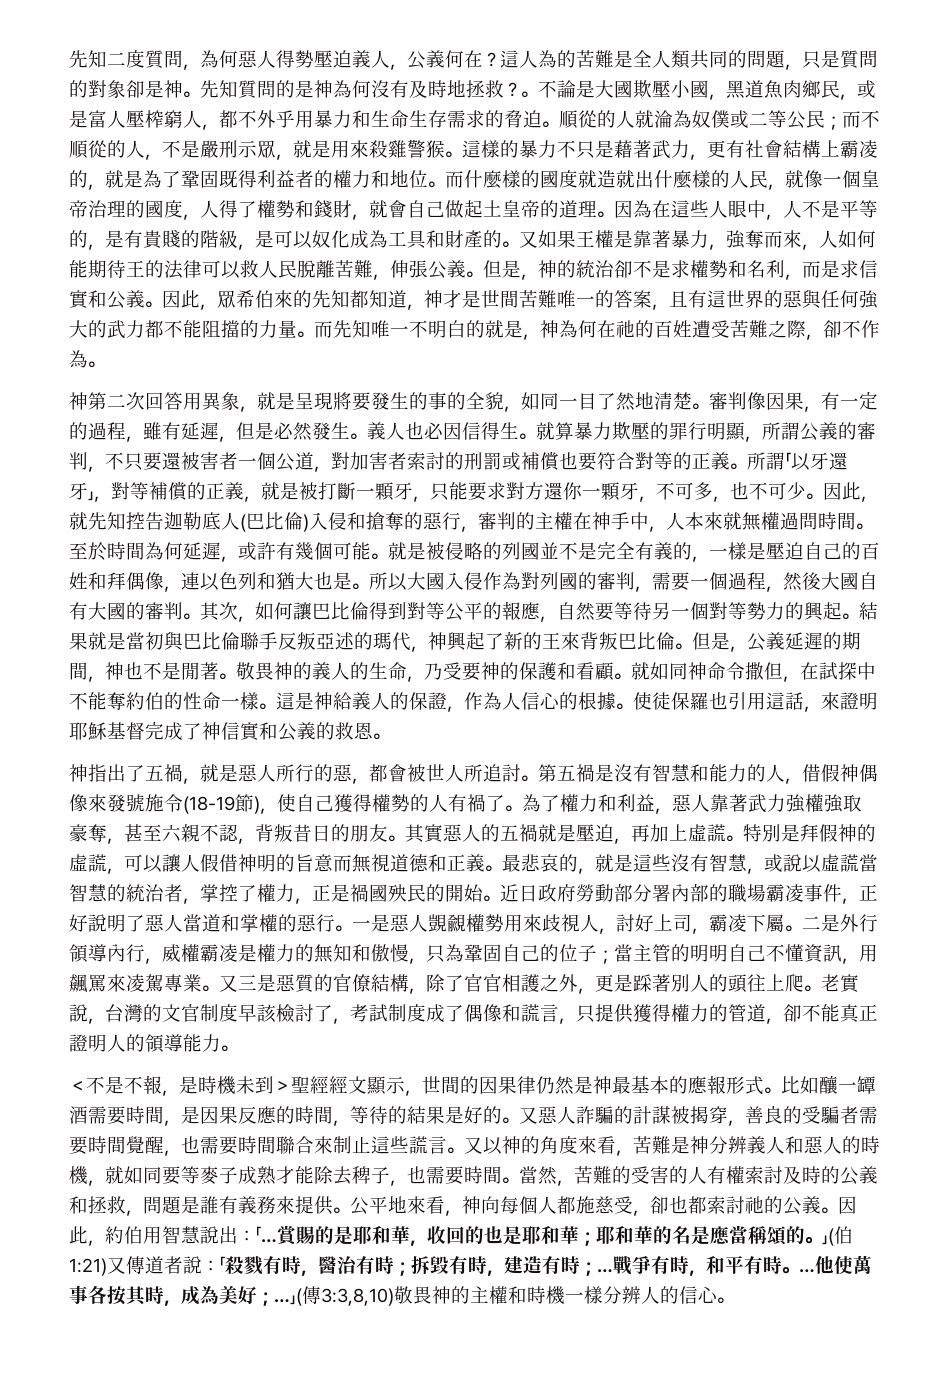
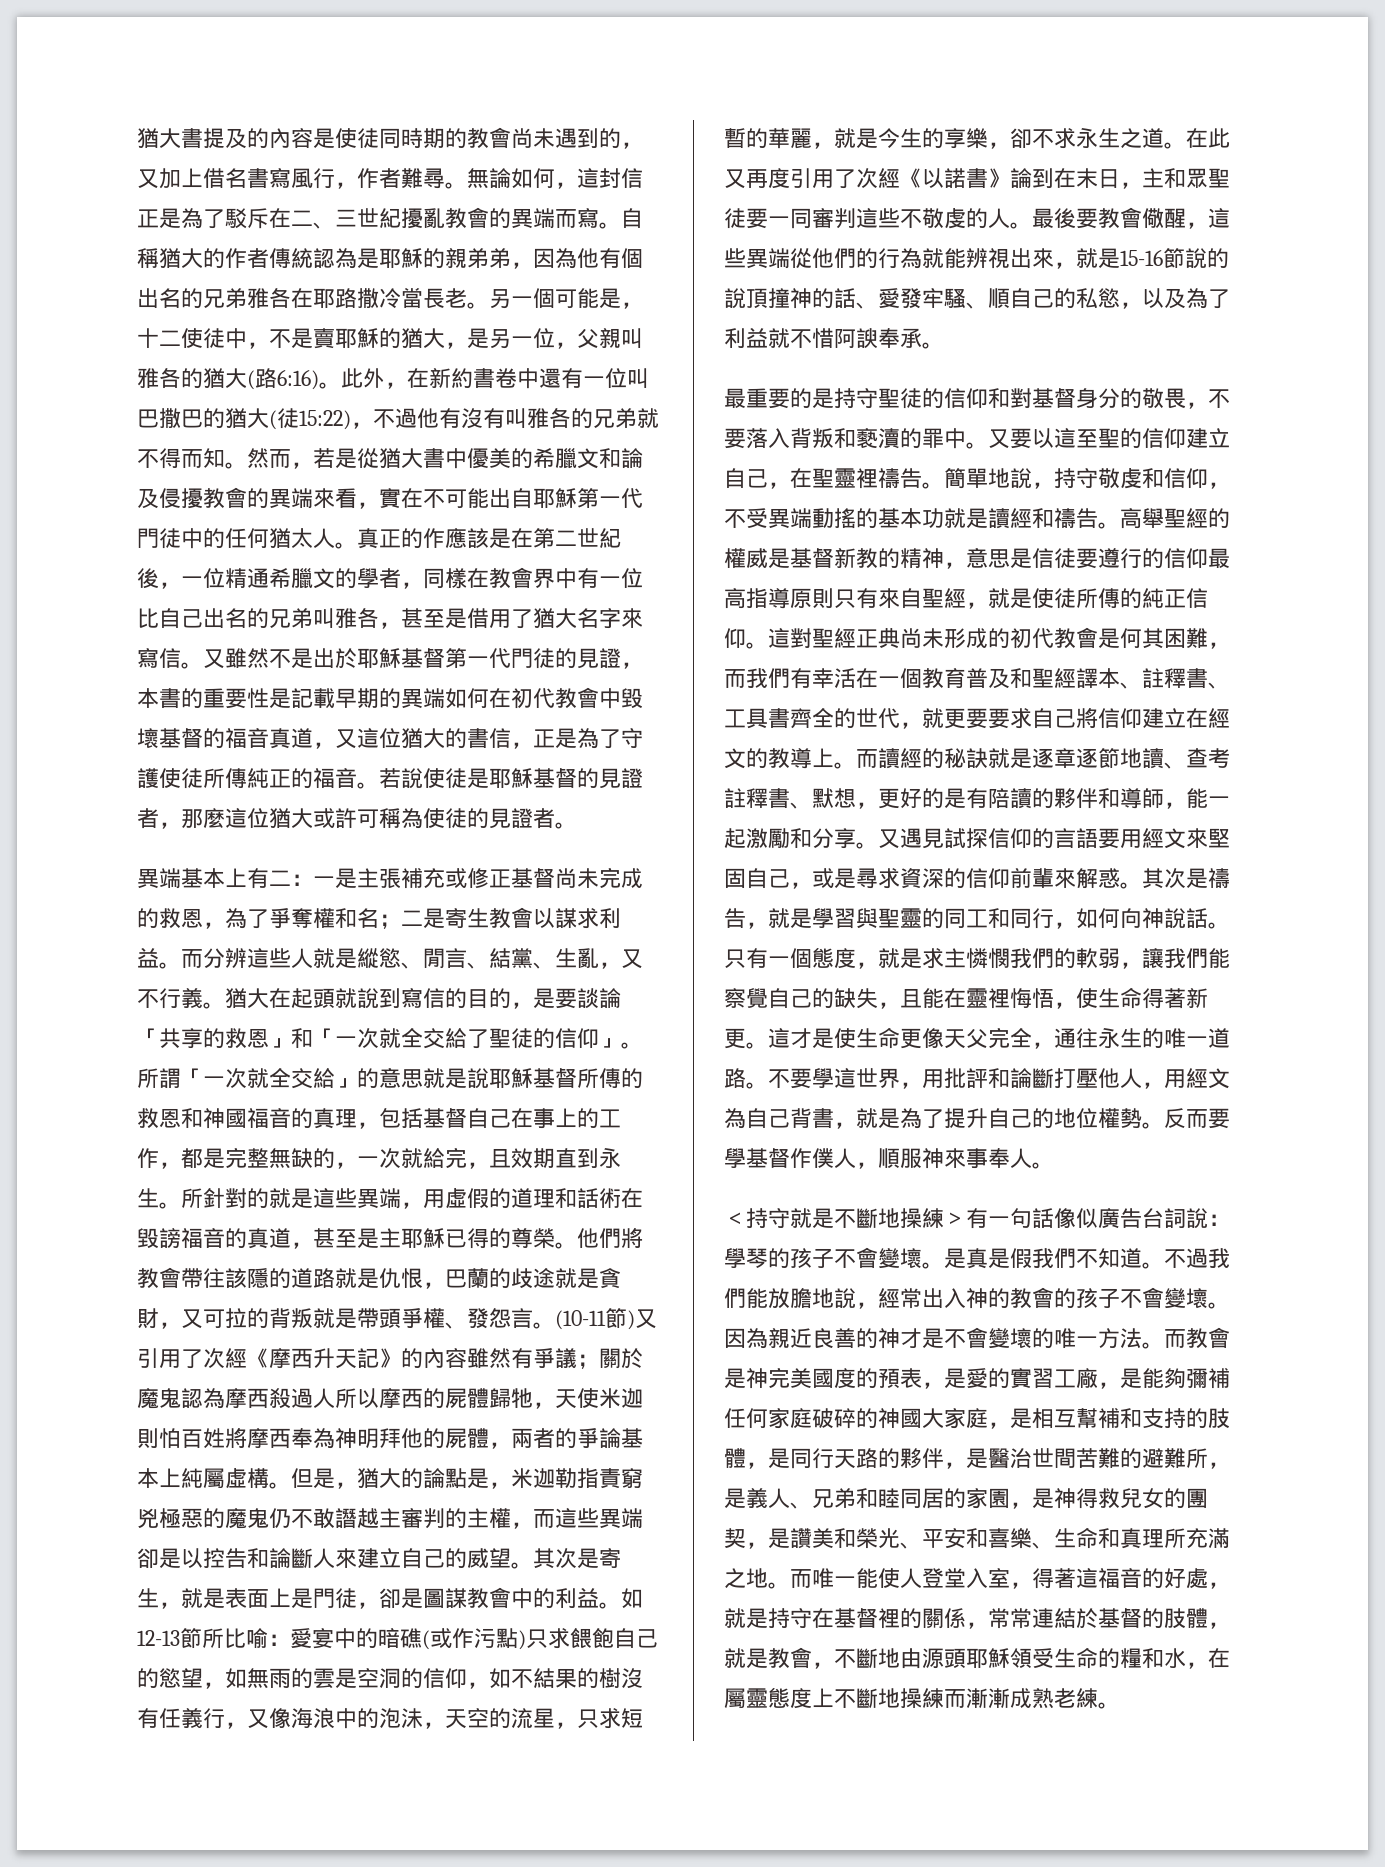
[69,50,878,70] [69,80,876,100] [69,110,880,130] [69,139,878,160] [69,170,880,190] [69,200,878,220] [69,230,876,250] [69,260,878,280] [69,289,878,310] [69,320,880,340] [69,350,105,368] [69,391,878,412] [69,422,876,442] [69,451,848,472] [69,481,878,502] [69,512,873,532] [69,541,880,562] [69,572,878,592] [69,601,878,622] [69,631,861,652] [69,662,876,682] [69,692,878,712] [69,721,390,741] [69,764,878,784] [69,794,862,814] [69,824,876,844] [69,854,878,874] [69,884,878,904] [69,914,878,934] [69,944,878,964] [69,974,860,994] [69,1004,878,1024] [69,1034,238,1053] [69,1075,876,1096] [69,1105,878,1126] [69,1136,880,1156] [69,1166,878,1186] [69,1196,857,1216] [69,1225,853,1246] [69,1255,872,1276] [69,1285,718,1306] 先知二度質問，為何惡人得勢壓迫義人，公義何在？這人為的苦難是全人類共同的問題，只是質問的對象卻是神。先知質問的是神為何沒有及時地拯救？。不論是大國欺壓小國，黑道魚肉鄉民，或是富人壓榨窮人，都不外乎用暴力和生命生存需求的脅迫。順從的人就淪為奴僕或二等公民；而不順從的人，不是嚴刑示眾，就是用來殺雞警猴。這樣的暴力不只是藉著武力，更有社會結構上霸凌的，就是為了鞏固既得利益者的權力和地位。而什麼樣的國度就造就出什麼樣的人民，就像一個皇帝治理的國度，人得了權勢和錢財，就會自己做起土皇帝的道理。因為在這些人眼中，人不是平等的，是有貴賤的階級，是可以奴化成為工具和財產的。又如果王權是靠著暴力，強奪而來，人如何能期待王的法律可以救人民脫離苦難，伸張公義。但是，神的統治卻不是求權勢和名利，而是求信實和公義。因此，眾希伯來的先知都知道，神才是世間苦難唯一的答案，且有這世界的惡與任何強大的武力都不能阻擋的力量。而先知唯一不明白的就是，神為何在祂的百姓遭受苦難之際，卻不作為。 // 神第二次回答用異象，就是呈現將要發生的事的全貌，如同一目了然地清楚。審判像因果，有一定的過程，雖有延遲，但是必然發生。義人也必因信得生。就算暴力欺壓的罪行明顯，所謂公義的審判，不只要還被害者一個公道，對加害者索討的刑罰或補償也要符合對等的正義。所謂「以牙還牙」，對等補償的正義，就是被打斷一顆牙，只能要求對方還你一顆牙，不可多，也不可少。因此，就先知控告迦勒底人(巴比倫)入侵和搶奪的惡行，審判的主權在神手中，人本來就無權過問時間。至於時間為何延遲，或許有幾個可能。就是被侵略的列國並不是完全有義的，一樣是壓迫自己的百姓和拜偶像，連以色列和猶大也是。所以大國入侵作為對列國的審判，需要一個過程，然後大國自有大國的審判。其次，如何讓巴比倫得到對等公平的報應，自然要等待另一個對等勢力的興起。結果就是當初與巴比倫聯手反叛亞述的瑪代，神興起了新的王來背叛巴比倫。但是，公義延遲的期間，神也不是閒著。敬畏神的義人的生命，乃受要神的保護和看顧。就如同神命令撒但，在試探中不能奪約伯的性命一樣。這是神給義人的保證，作為人信心的根據。使徒保羅也引用這話，來證明耶穌基督完成了神信實和公義的救恩。 // 神指出了五禍，就是惡人所行的惡，都會被世人所追討。第五禍是沒有智慧和能力的人，借假神偶像來發號施令(18-19節)，使自己獲得權勢的人有禍了。為了權力和利益，惡人靠著武力強權強取豪奪，甚至六親不認，背叛昔日的朋友。其實惡人的五禍就是壓迫，再加上虛謊。特別是拜假神的虛謊，可以讓人假借神明的旨意而無視道德和正義。最悲哀的，就是這些沒有智慧，或說以虛謊當智慧的統治者，掌控了權力，正是禍國殃民的開始。近日政府勞動部分署內部的職場霸凌事件，正好說明了惡人當道和掌權的惡行。一是惡人覬覦權勢用來歧視人，討好上司，霸凌下屬。二是外行領導內行，威權霸凌是權力的無知和傲慢，只為鞏固自己的位子；當主管的明明自己不懂資訊，用飆罵來凌駕專業。又三是惡質的官僚結構，除了官官相護之外，更是踩著別人的頭往上爬。老實說，台灣的文官制度早該檢討了，考試制度成了偶像和謊言，只提供獲得權力的管道，卻不能真正證明人的領導能力。 // ＜不是不報，是時機未到＞聖經經文顯示，世間的因果律仍然是神最基本的應報形式。比如釀一罈酒需要時間，是因果反應的時間，等待的結果是好的。又惡人詐騙的計謀被揭穿，善良的受騙者需要時間覺醒，也需要時間聯合來制止這些謊言。又以神的角度來看，苦難是神分辨義人和惡人的時機，就如同要等麥子成熟才能除去稗子，也需要時間。當然，苦難的受害的人有權索討及時的公義和拯救，問題是誰有義務來提供。公平地來看，神向每個人都施慈受，卻也都索討祂的公義。因此，約伯用智慧說出：「…賞賜的是耶和華，收回的也是耶和華；耶和華的名是應當稱頌的。」(伯1:21)又傳道者說：「殺戮有時，醫治有時；拆毀有時，建造有時；…戰爭有時，和平有時。…他使萬事各按其時，成為美好；…」(傳3:3,8,10)敬畏神的主權和時機一樣分辨人的信心 -> [137,127,643,149] [137,167,643,189] [137,207,643,229] [137,248,643,269] [137,287,643,309] [137,328,643,349] [137,368,649,390] [137,408,659,430] [137,447,643,469] [137,487,643,509] [137,528,621,549] [137,567,643,589] [137,608,643,629] [137,648,643,669] [137,687,643,709] [137,727,643,749] [137,768,643,789] [137,807,577,829] [137,867,643,889] [137,907,621,929] [137,947,643,969] [137,987,621,1009] [137,1028,643,1049] [137,1067,643,1089] [137,1108,621,1129] [137,1147,621,1169] [137,1187,643,1209] [137,1227,643,1249] [137,1267,621,1289] [137,1308,657,1330] [137,1348,643,1369] [137,1388,643,1409] [137,1427,643,1449] [137,1468,643,1489] [137,1507,643,1529] [137,1548,621,1569] [137,1587,643,1609] [137,1628,658,1650] [137,1668,643,1689] [137,1707,643,1729] [724,128,1230,149] [724,168,1230,189] [724,207,1230,229] [724,248,1229,269] [724,288,1230,309] [724,327,944,349] [724,388,1230,409] [724,427,1230,449] [724,468,1230,489] [724,508,1230,529] [724,547,1230,569] [724,588,1208,609] [724,627,1230,649] [724,668,1230,689] [724,707,1230,729] [724,748,1230,769] [724,788,1230,809] [724,828,1230,849] [724,867,1230,889] [724,908,1230,929] [724,947,1230,969] [724,987,1208,1009] [724,1027,1230,1049] [724,1067,1230,1089] [724,1108,1230,1129] [724,1148,1054,1169] [724,1208,1230,1229] [724,1247,1230,1269] [724,1287,1230,1309] [724,1327,1230,1349] [724,1367,1230,1389] [724,1407,1230,1429] [724,1448,1230,1469] [724,1487,1208,1509] [724,1527,1230,1549] [724,1567,1230,1589] [724,1608,1230,1629] [724,1647,1230,1669] [724,1687,1098,1709] 猶大書提及的內容是使徒同時期的教會尚未遇到的，又加上借名書寫風行，作者難尋。無論如何，這封信正是為了駁斥在二、三世紀擾亂教會的異端而寫。自稱猶大的作者傳統認為是耶穌的親弟弟，因為他有個出名的兄弟雅各在耶路撒冷當長老。另一個可能是，十二使徒中，不是賣耶穌的猶大，是另一位，父親叫雅各的猶大(路6:16)。此外，在新約書卷中還有一位叫巴撒巴的猶大(徒15:22)，不過他有沒有叫雅各的兄弟就不得而知。然而，若是從猶大書中優美的希臘文和論及侵擾教會的異端來看，實在不可能出自耶穌第一代門徒中的任何猶太人。真正的作應該是在第二世紀後，一位精通希臘文的學者，同樣在教會界中有一位比自己出名的兄弟叫雅各，甚至是借用了猶大名字來寫信。又雖然不是出於耶穌基督第一代門徒的見證，本書的重要性是記載早期的異端如何在初代教會中毀壞基督的福音真道，又這位猶大的書信，正是為了守護使徒所傳純正的福音。若說使徒是耶穌基督的見證者，那麼這位猶大或許可稱為使徒的見證者。 // 異端基本上有二：一是主張補充或修正基督尚未完成的救恩，為了爭奪權和名；二是寄生教會以謀求利益。而分辨這些人就是縱慾、閒言、結黨、生亂，又不行義。猶大在起頭就說到寫信的目的，是要談論「共享的救恩」和「一次就全交給了聖徒的信仰」。所謂「一次就全交給」的意思就是說耶穌基督所傳的救恩和神國福音的真理，包括基督自己在事上的工作，都是完整無缺的，一次就給完，且效期直到永生。所針對的就是這些異端，用虛假的道理和話術在毀謗福音的真道，甚至是主耶穌已得的尊榮。他們將教會帶往該隱的道路就是仇恨，巴蘭的歧途就是貪財，又可拉的背叛就是帶頭爭權、發怨言。(10-11節)又引用了次經《摩西升天記》的內容雖然有爭議；關於魔鬼認為摩西殺過人所以摩西的屍體歸牠，天使米迦則怕百姓將摩西奉為神明拜他的屍體，兩者的爭論基本上純屬虛構。但是，猶大的論點是，米迦勒指責窮兇極惡的魔鬼仍不敢譖越主審判的主權，而這些異端卻是以控告和論斷人來建立自己的威望。其次是寄生，就是表面上是門徒，卻是圖謀教會中的利益。如12-13節所比喻：愛宴中的暗礁(或作污點)只求餵飽自己的慾望，如無雨的雲是空洞的信仰，如不結果的樹沒有任義行，又像海浪中的泡沬，天空的流星，只求短暫的華麗，就是今生的享樂，卻不求永生之道。在此又再度引用了次經《以諾書》論到在末日，主和眾聖徒要一同審判這些不敬虔的人。最後要教會儆醒，這些異端從他們的行為就能辨視出來，就是15-16節說的說頂撞神的話、愛發牢騷、順自己的私慾，以及為了利益就不惜阿諛奉承。 // 最重要的是持守聖徒的信仰和對基督身分的敬畏，不要落入背叛和褻瀆的罪中。又要以這至聖的信仰建立自己，在聖靈裡禱告。簡單地說，持守敬虔和信仰，不受異端動搖的基本功就是讀經和禱告。高舉聖經的權威是基督新教的精神，意思是信徒要遵行的信仰最高指導原則只有來自聖經，就是使徒所傳的純正信仰。這對聖經正典尚未形成的初代教會是何其困難，而我們有幸活在一個教育普及和聖經譯本、註釋書、工具書齊全的世代，就更要要求自己將信仰建立在經文的教導上。而讀經的秘訣就是逐章逐節地讀、查考註釋書、默想，更好的是有陪讀的夥伴和導師，能一起激勵和分享。又遇見試探信仰的言語要用經文來堅固自己，或是尋求資深的信仰前輩來解惑。其次是禱告，就是學習與聖靈的同工和同行，如何向神說話。只有一個態度，就是求主憐憫我們的軟弱，讓我們能察覺自己的缺失，且能在靈裡悔悟，使生命得著新更。這才是使生命更像天父完全，通往永生的唯一道路。不要學這世界，用批評和論斷打壓他人，用經文為自己背書，就是為了提升自己的地位權勢。反而要學基督作僕人，順服神來事奉人。 // ＜持守就是不斷地操練＞有一句話像似廣告台詞說：學琴的孩子不會變壞。是真是假我們不知道。不過我們能放膽地說，經常出入神的教會的孩子不會變壞。因為親近良善的神才是不會變壞的唯一方法。而教會是神完美國度的預表，是愛的實習工廠，是能夠彌補任何家庭破碎的神國大家庭，是相互幫補和支持的肢體，是同行天路的夥伴，是醫治世間苦難的避難所，是義人、兄弟和睦同居的家園，是神得救兒女的團契，是讚美和榮光、平安和喜樂、生命和真理所充滿之地。而唯一能使人登堂入室，得著這福音的好處，就是持守在基督裡的關係，常常連結於基督的肢體，就是教會，不斷地由源頭耶穌領受生命的糧和水，在屬靈態度上不斷地操練而漸漸成熟老練

